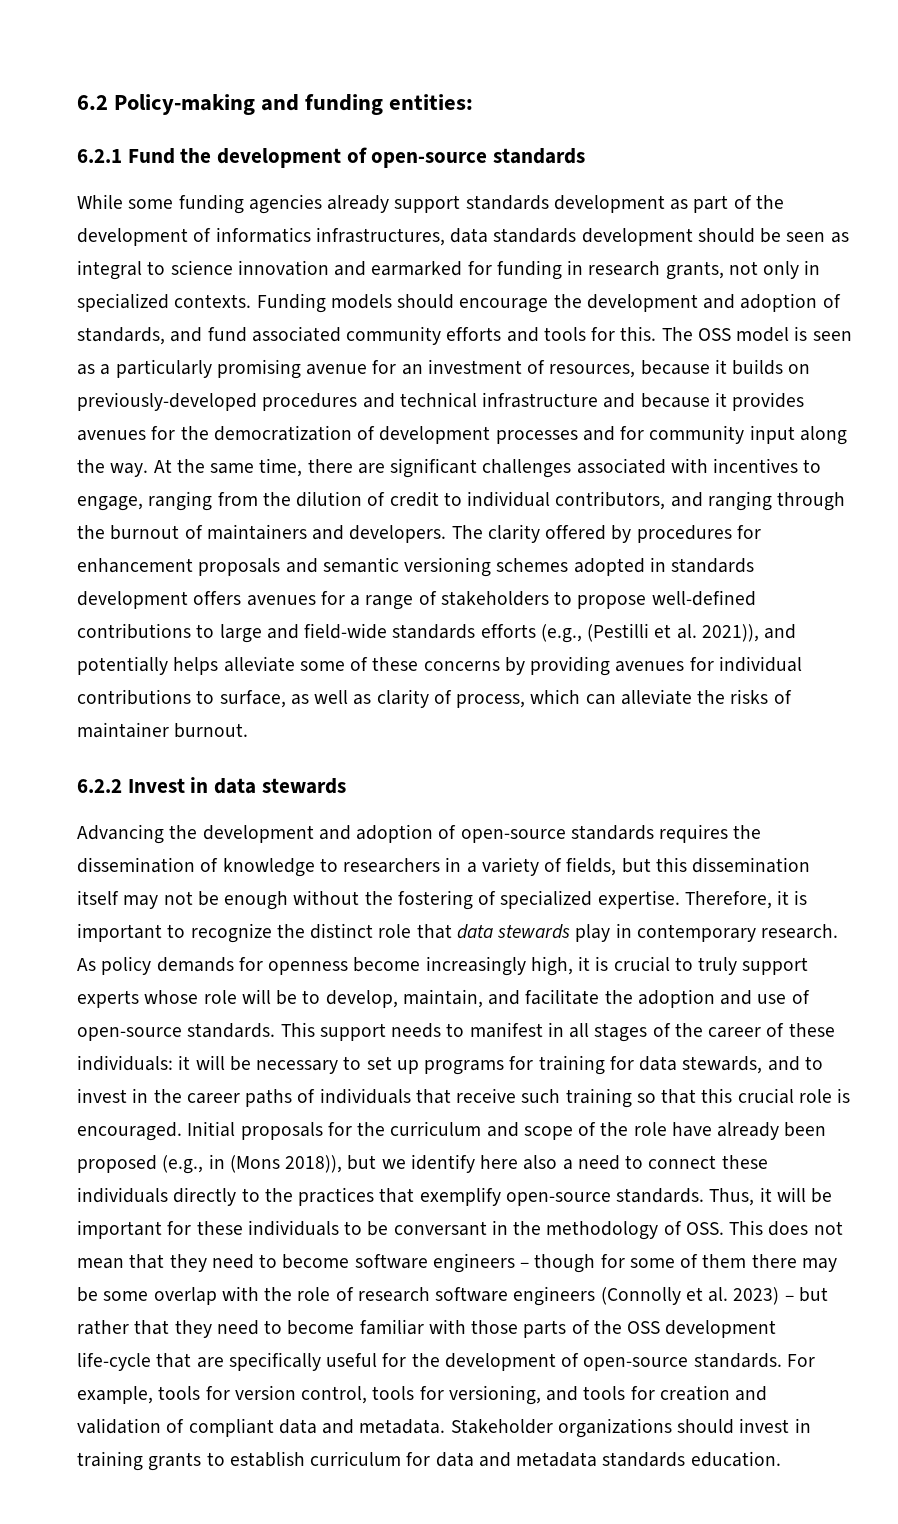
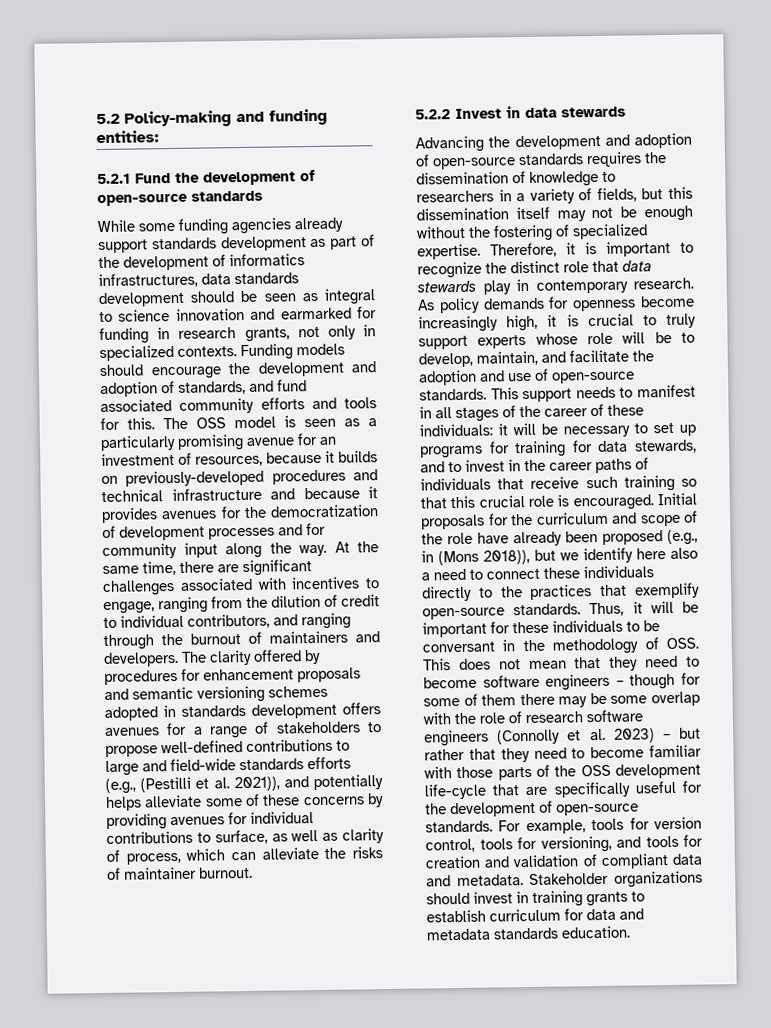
[77,95,108,110] 6.2 -> [96,113,120,125] 5.2
[77,149,122,163] 6.2.1 -> [97,173,131,185] 5.2.1
[77,779,122,793] 6.2.2 -> [415,109,451,120] 5.2.2

